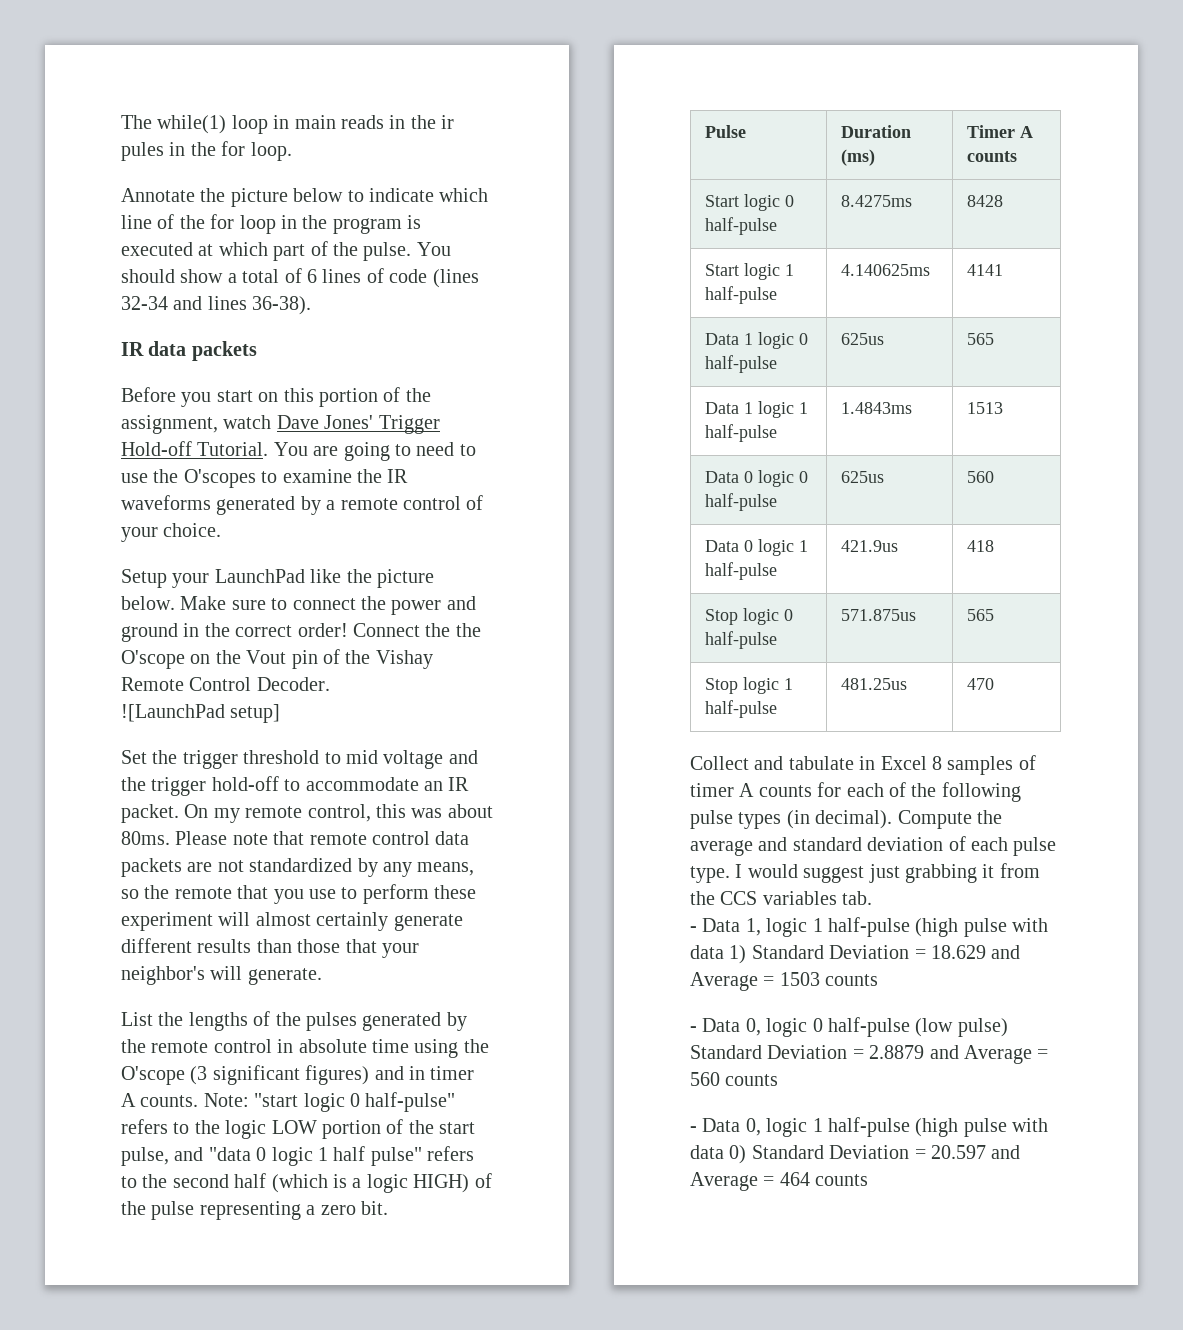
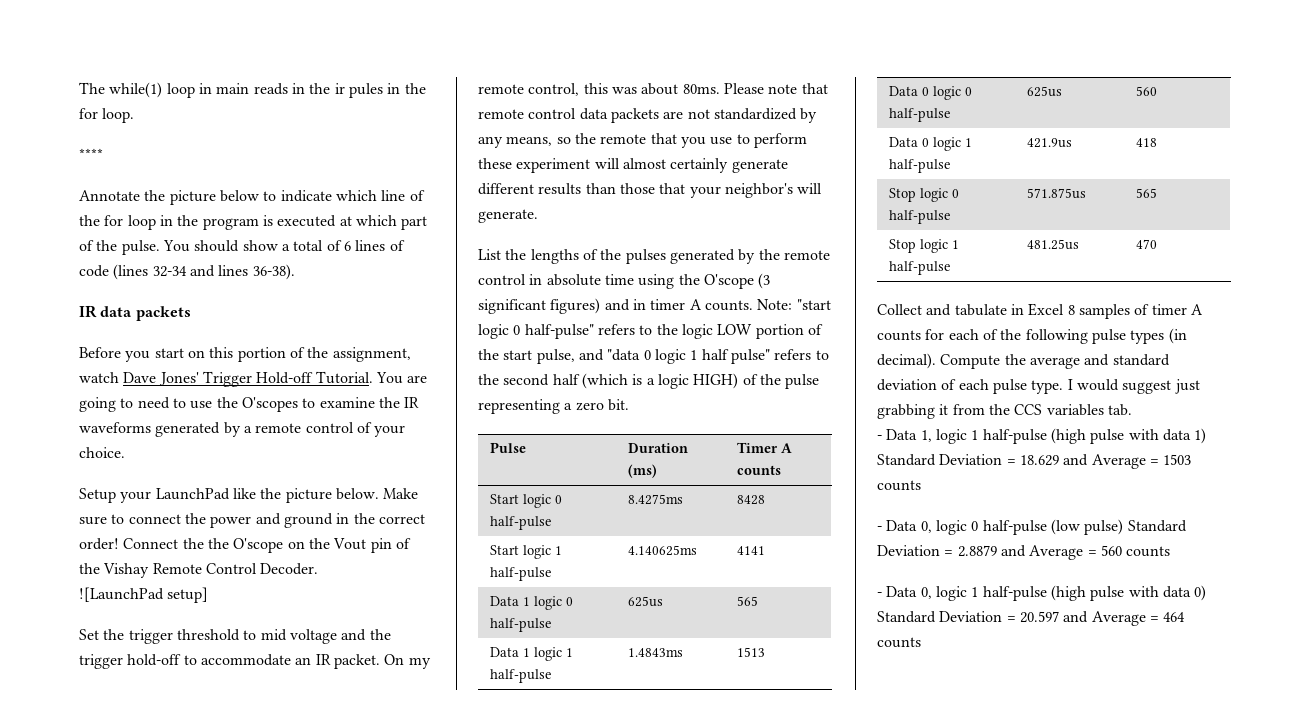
(292, 151) none -> [79,148,103,160] // ****

